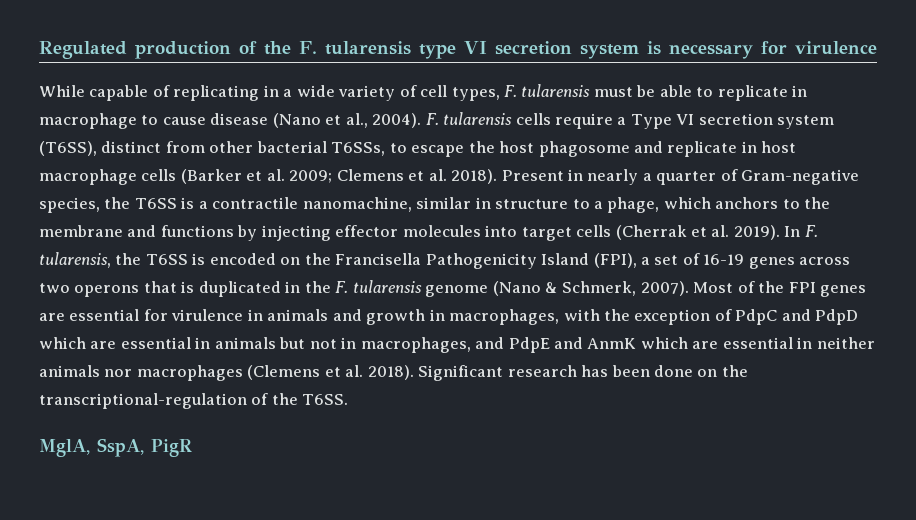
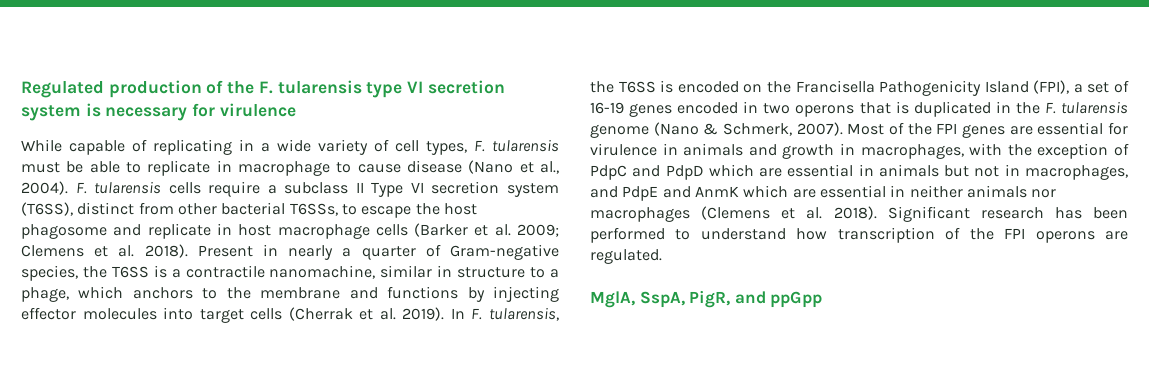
(627, 121) none -> [284,182,364,194] subclass II
[799,257,851,265] across -> [677,101,759,114] encoded in
[654,365,748,377] [39,393,349,409] done on the transcriptional-regulation of the T6SS. -> [590,227,1128,243] [590,249,662,264] performed to understand how transcription of the FPI operons are regulated.
[151,439,192,457] PigR -> [689,290,823,308] PigR, and ppGpp

